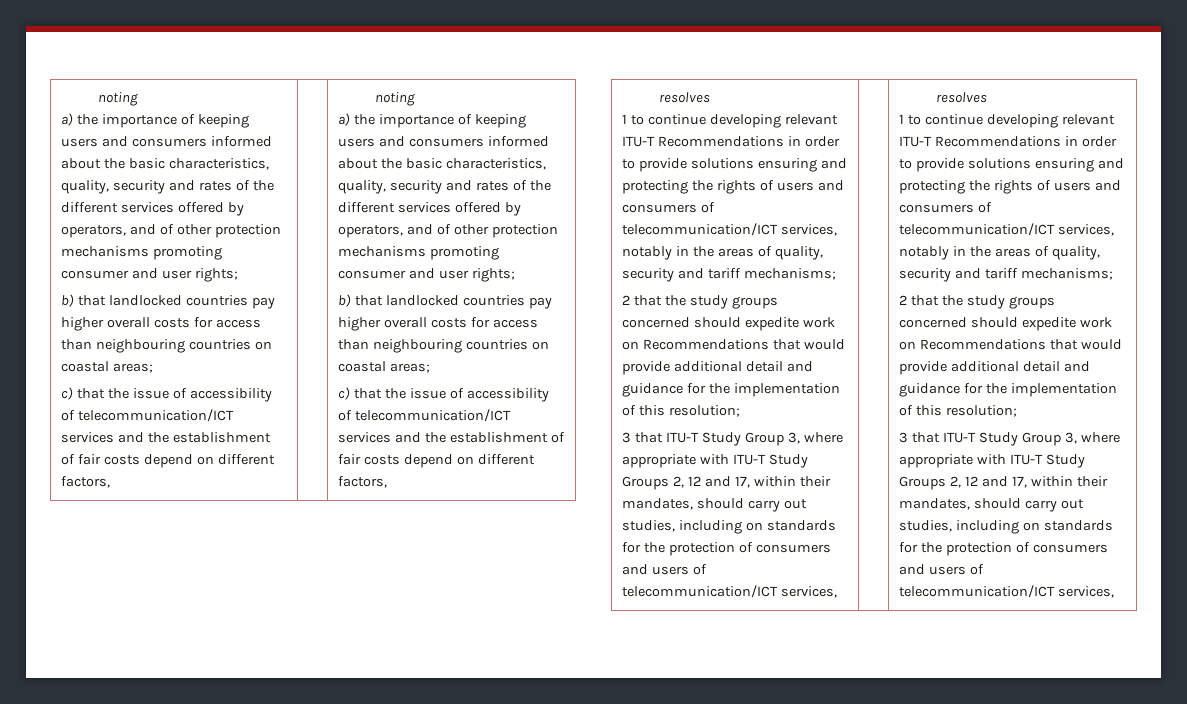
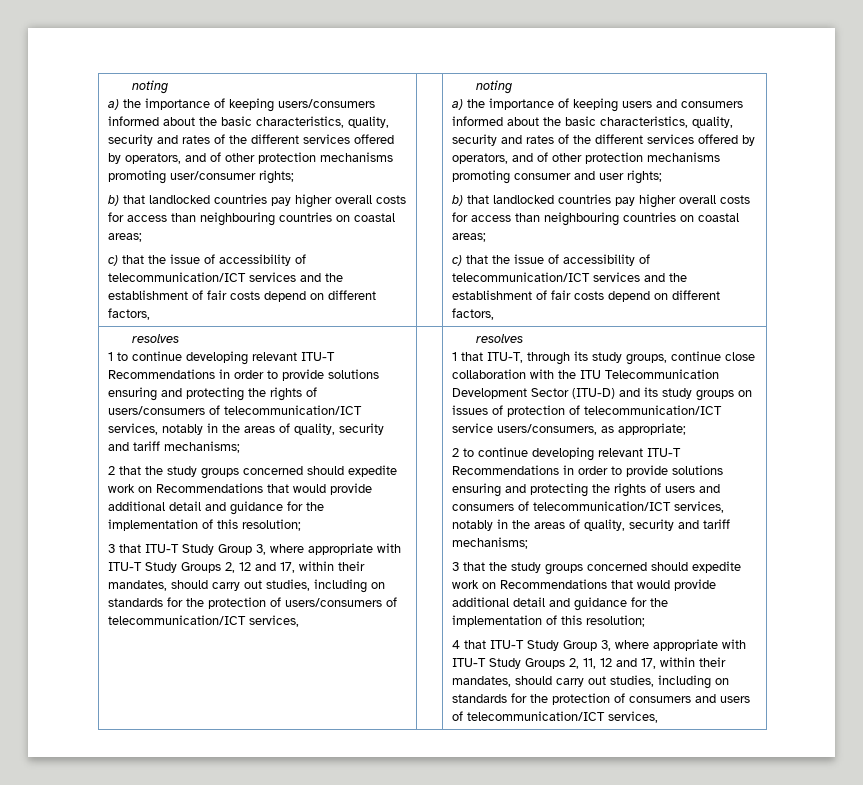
[97,92,138,106] [61,113,249,128] [61,136,208,147] noting // a) the importance of keeping users and consumers -> [131,80,168,94] [107,98,375,112] noting // a) the importance of keeping users/consumers
[61,268,193,279] consumer and user -> [169,171,256,180] user/consumer
[776,180,844,191] [622,204,698,213] users and consumers -> [107,406,205,415] users/consumers
[755,544,831,553] [622,564,690,575] consumers and users -> [284,598,382,607] users/consumers
(905, 119) none -> [460,351,755,365] [451,369,719,379] [451,387,752,401] [451,405,722,417] [451,423,686,435] [451,448,459,457] that ITU-T, through its study groups, continue close collaboration with the ITU Telecommunication Development Sector (ITU-D) and its study groups on issues of protection of telecommunication/ICT service users/consumers, as appropriate; // 2
[899,295,908,305] 2 -> [451,562,459,571] 3
[899,432,909,443] 3 -> [451,640,460,649] 4
(962, 482) none -> [582,658,596,669] 11,

